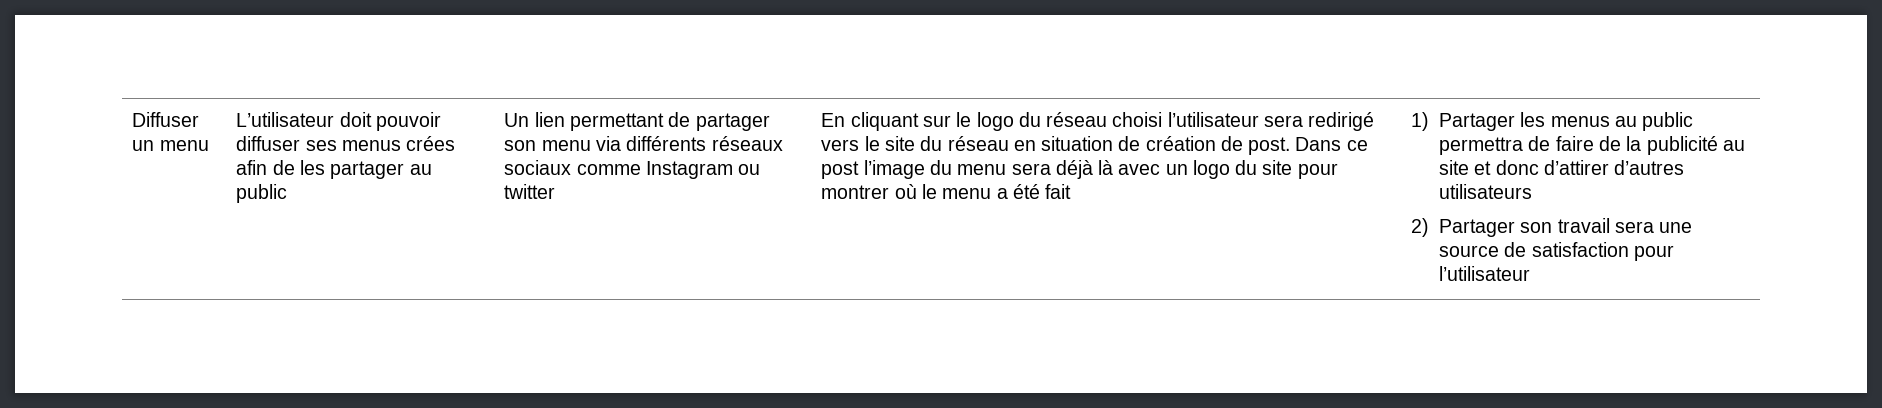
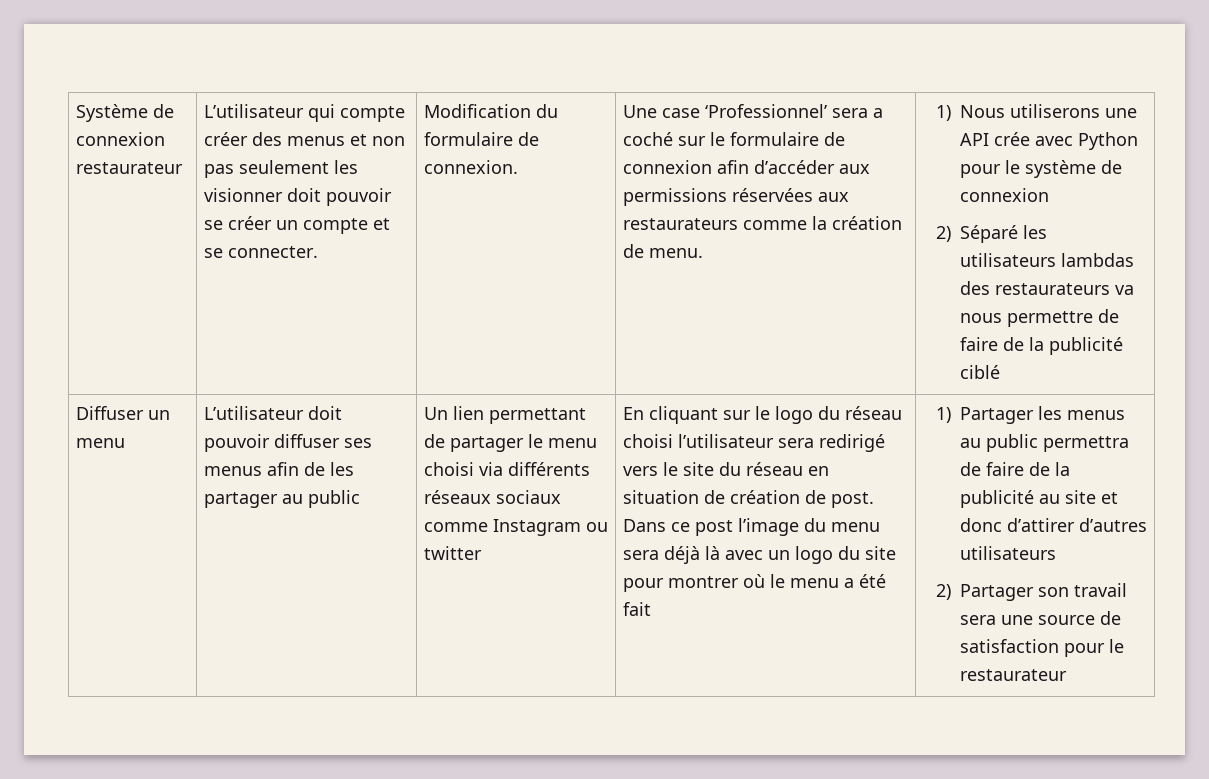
(132, 119) none -> [75,104,174,122] [75,132,165,146] [75,162,183,174] [203,104,405,122] [203,132,405,146] [203,160,358,178] [203,188,392,206] [203,216,390,234] [203,246,318,258] [423,104,558,118] [423,132,539,146] [423,160,518,174] [622,104,883,118] [622,132,845,146] [622,160,870,174] [622,188,849,206] [622,216,902,230] [622,244,703,258] [935,104,1137,121] [959,132,1138,150] [959,160,1122,178] [959,188,1049,202] [935,225,1047,243] [959,253,1134,267] [959,281,1134,295] [959,309,1119,327] [959,337,1123,355] [959,365,1000,379] Système de connexion restaurateur | L’utilisateur qui compte créer des menus et non pas seulement les visionner doit pouvoir se créer un compte et se connecter. | Modification du formulaire de connexion. | Une case ‘Professionnel’ sera a coché sur le formulaire de connexion afin d’accéder aux permissions réservées aux restaurateurs comme la création de menu. | 1) Nous utiliserons une API crée avec Python pour le système de connexion // 2) Séparé les utilisateurs lambdas des restaurateurs va nous permettre de faire de la publicité ciblé //
[406,136,456,151] crées -> (262, 471) none
[504,140,591,151] son menu -> [527,434,597,448] [423,462,474,476] le menu choisi
[1439,266,1531,281] l’utilisateur -> [1108,639,1124,653] [959,669,1067,681] le restaurateur

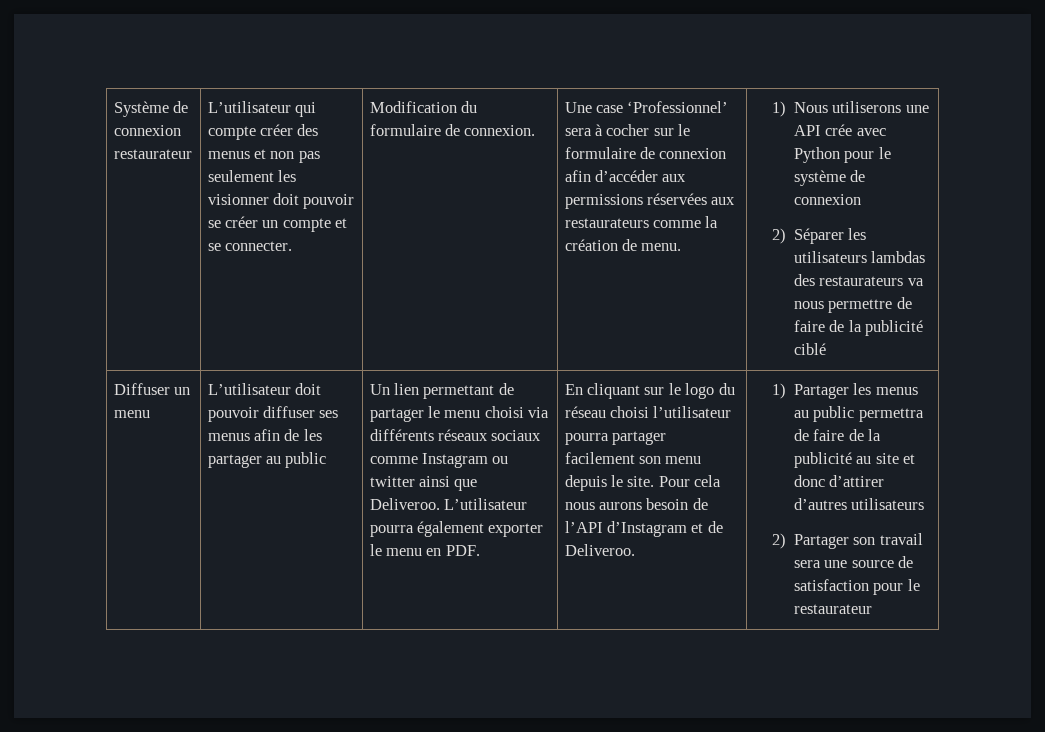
[872,108,883,118] [622,132,673,146] a coché -> [595,124,650,136] à cocher
[959,225,1018,243] Séparé -> [793,228,844,244] Séparer
(482, 553) none -> [419,476,478,491] [369,498,528,510] [369,521,544,537] [369,544,480,556] ainsi que Deliveroo. L’utilisateur pourra également exporter le menu en PDF.
[777,434,885,452] [622,462,829,476] [622,490,874,508] [622,518,880,536] [622,546,896,564] [622,574,886,592] [622,602,651,616] sera redirigé vers le site du réseau en situation de création de post. Dans ce post l’image du menu sera déjà là avec un logo du site pour montrer où le menu a été fait -> [564,431,667,445] [564,452,702,464] [564,475,722,491] [564,498,708,510] [564,521,723,537] [564,544,635,556] pourra partager facilement son menu depuis le site. Pour cela nous aurons besoin de l’API d’Instagram et de Deliveroo.

